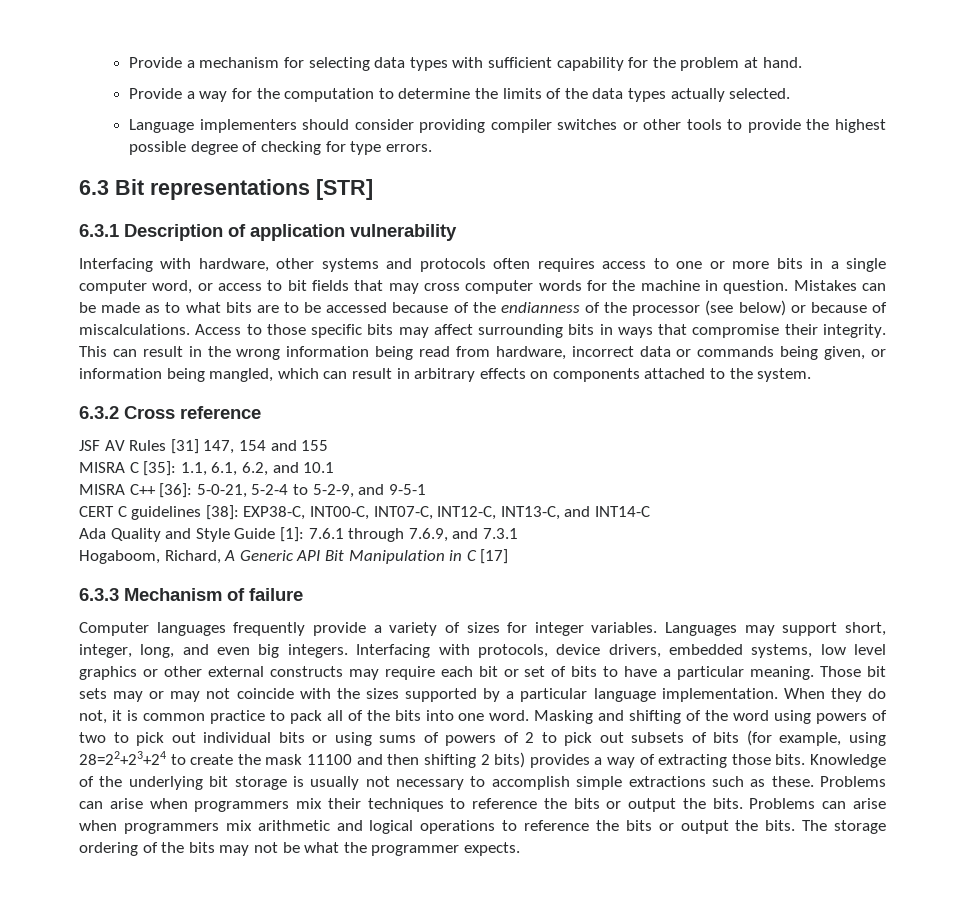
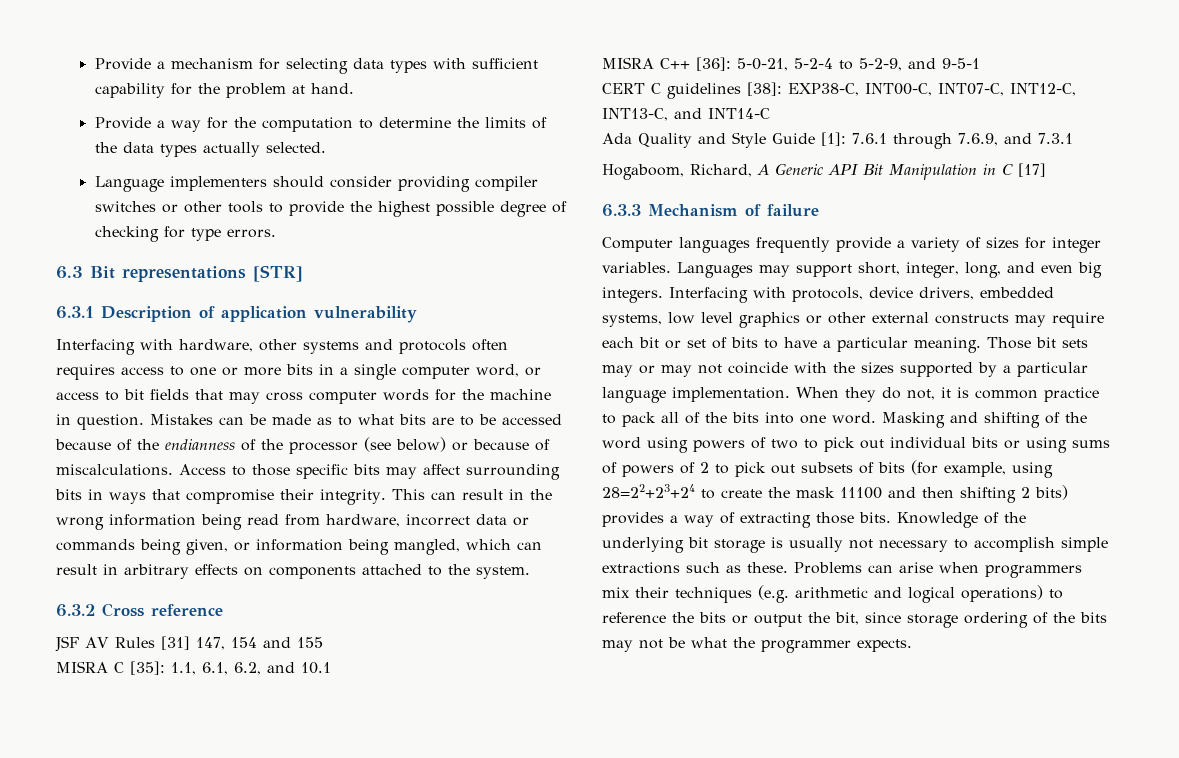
[450,798,886,812] [79,820,828,834] to reference the bits or output the bits. Problems can arise when programmers mix arithmetic and logical operations to reference the bits or output the bits. The -> [758,585,1063,603] [602,612,901,627] (e.g. arithmetic and logical operations) to reference the bits or output the bit, since

